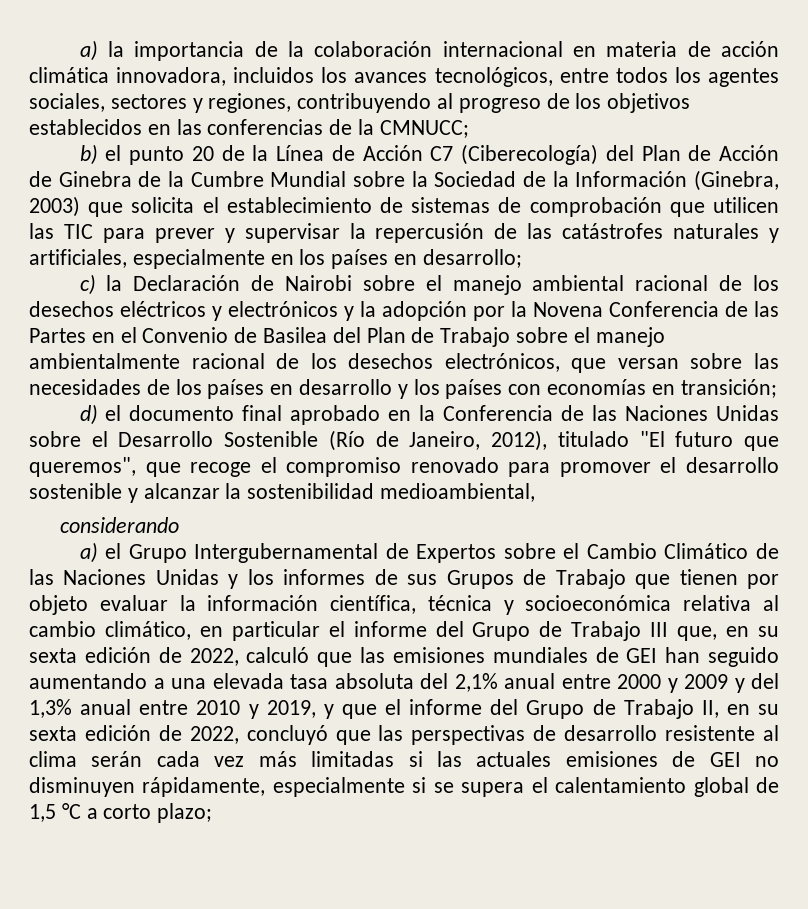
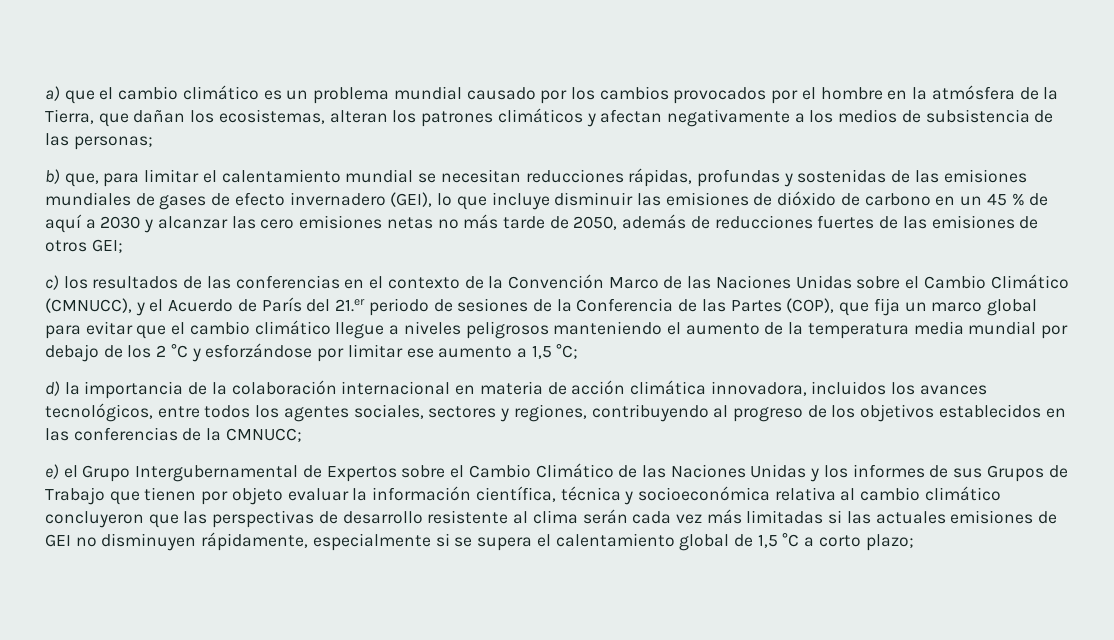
[79,40,98,61] a) -> [45,85,1059,104] [45,108,1054,127] [45,133,153,150] [45,168,1027,187] [45,191,1049,210] [45,214,1039,233] [45,239,123,253] [45,274,1069,290] [45,297,1037,316] [45,320,1069,339] [45,343,579,362] [45,381,60,396] a) que el cambio climático es un problema mundial causado por los cambios provocados por el hombre en la atmósfera de la Tierra, que dañan los ecosistemas, alteran los patrones climáticos y afectan negativamente a los medios de subsistencia de las personas; // b) que, para limitar el calentamiento mundial se necesitan reducciones rápidas, profundas y sostenidas de las emisiones mundiales de gases de efecto invernadero (GEI), lo que incluye disminuir las emisiones de dióxido de carbono en un 45 % de aquí a 2030 y alcanzar las cero emisiones netas no más tarde de 2050, además de reducciones fuertes de las emisiones de otros GEI; // c) los resultados de las conferencias en el contexto de la Convención Marco de las Naciones Unidas sobre el Cambio Climático (CMNUCC), y el Acuerdo de París del 21.er periodo de sesiones de la Conferencia de las Partes (COP), que fija un marco global para evitar que el cambio climático llegue a niveles peligrosos manteniendo el aumento de la temperatura media mundial por debajo de los 2 °C y esforzándose por limitar ese aumento a 1,5 °C; // d)
[79,144,779,165] [29,170,779,191] [29,196,779,217] [29,223,779,243] [29,249,522,269] [79,274,780,295] [29,301,779,321] [29,327,665,347] [29,353,779,373] [29,379,777,399] [79,404,779,425] [29,430,780,451] [29,457,779,477] [29,483,536,503] [59,517,179,533] [79,542,98,563] b) el punto 20 de la Línea de Acción C7 (Ciberecología) del Plan de Acción de Ginebra de la Cumbre Mundial sobre la Sociedad de la Información (Ginebra, 2003) que solicita el establecimiento de sistemas de comprobación que utilicen las TIC para prever y supervisar la repercusión de las catástrofes naturales y artificiales, especialmente en los países en desarrollo; // c) la Declaración de Nairobi sobre el manejo ambiental racional de los desechos eléctricos y electrónicos y la adopción por la Novena Conferencia de las Partes en el Convenio de Basilea del Plan de Trabajo sobre el manejo ambientalmente racional de los desechos electrónicos, que versan sobre las necesidades de los países en desarrollo y los países con economías en transición; // d) el documento final aprobado en la Conferencia de las Naciones Unidas sobre el Desarrollo Sostenible (Río de Janeiro, 2012), titulado "El futuro que queremos", que recoge el compromiso renovado para promover el desarrollo sostenible y alcanzar la sostenibilidad medioambiental, // considerando // a) -> [45,464,59,479] e)
[104,621,779,641] [29,647,779,667] [29,673,779,693] [29,699,779,719] [29,725,328,745] climático, en particular el informe del Grupo de Trabajo III que, en su sexta edición de 2022, calculó que las emisiones mundiales de GEI han seguido aumentando a una elevada tasa absoluta del 2,1% anual entre 2000 y 2009 y del 1,3% anual entre 2010 y 2019, y que el informe del Grupo de Trabajo II, en su sexta edición de 2022, concluyó -> [924,486,1001,501] [45,511,144,528] climático concluyeron

